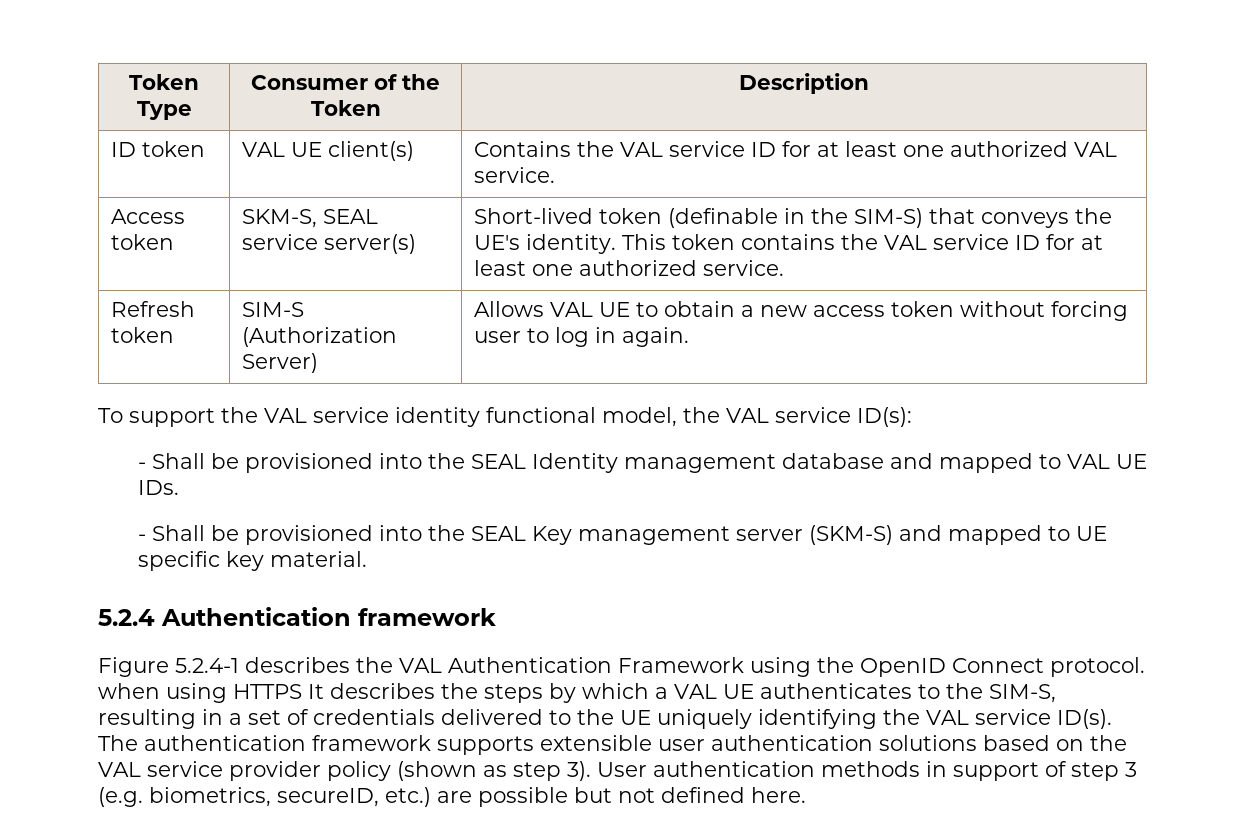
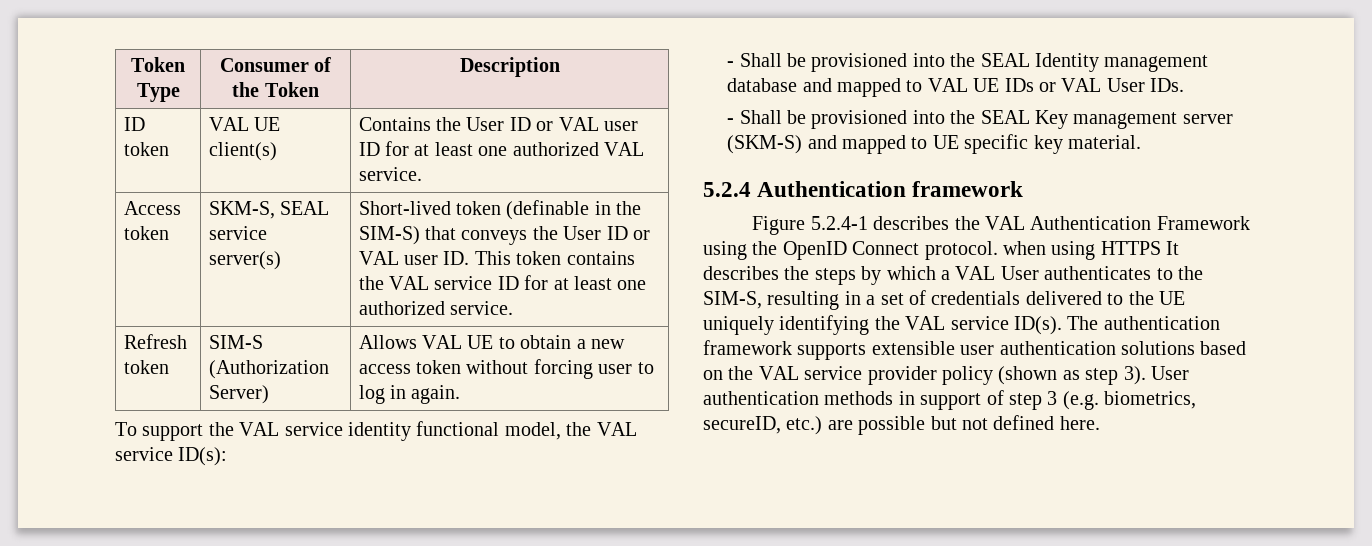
[619,141,745,157] VAL service -> [466,117,638,131] User ID or VAL user
[473,234,616,254] UE's identity. -> [563,226,650,240] [358,251,470,265] User ID or VAL user ID.
(1147, 461) none -> [1004,78,1145,92] IDs or VAL User
[723,684,754,699] UE -> [1000,266,1039,280] User

